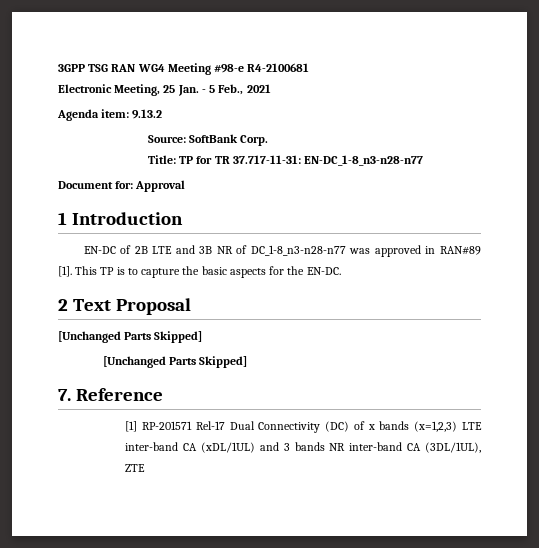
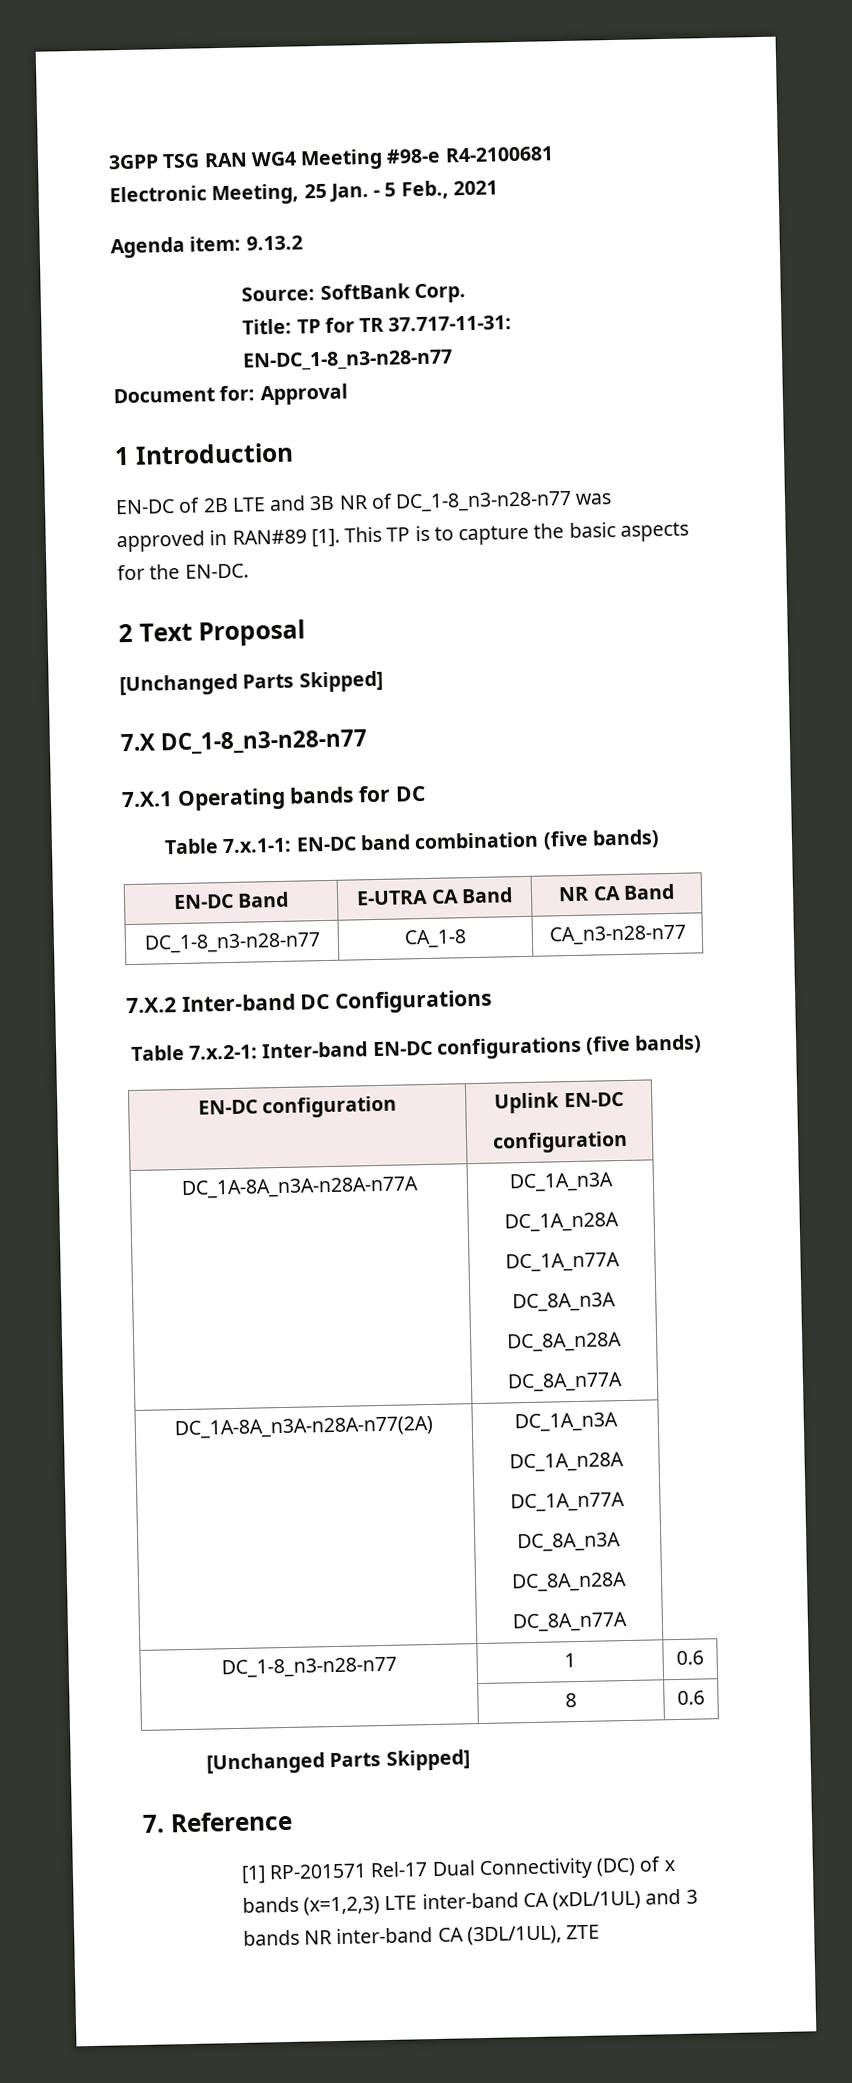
(203, 337) none -> [120,729,369,755] [121,785,426,812] [164,829,660,855] [172,891,290,910] [356,887,513,906] [558,883,675,902] [143,932,321,954] [404,929,467,949] [548,924,687,946] [126,989,493,1014] [130,1034,703,1062] [197,1095,398,1119] [494,1091,624,1114] [491,1130,628,1154] [180,1176,419,1200] [508,1172,614,1193] [504,1212,619,1233] [505,1252,620,1273] [511,1292,616,1313] [506,1332,622,1353] [507,1372,623,1393] [174,1415,434,1440] [513,1412,618,1433] [509,1452,624,1473] [510,1492,625,1513] [516,1532,621,1553] [511,1572,627,1593] [512,1612,628,1633] [220,1656,397,1679] [564,1653,576,1668] [676,1650,704,1666] [565,1693,577,1708] [677,1690,705,1706] // 7.X DC_1-8_n3-n28-n77 // 7.X.1 Operating bands for DC // Table 7.x.1-1: EN-DC band combination (five bands) // EN-DC Band | E-UTRA CA Band | NR CA Band // DC_1-8_n3-n28-n77 | CA_1-8 | CA_n3-n28-n77 // 7.X.2 Inter-band DC Configurations // Table 7.x.2-1: Inter-band EN-DC configurations (five bands) // EN-DC configuration | Uplink EN-DC // configuration // DC_1A-8A_n3A-n28A-n77A | DC_1A_n3A // DC_1A_n28A // DC_1A_n77A // DC_8A_n3A // DC_8A_n28A // DC_8A_n77A // DC_1A-8A_n3A-n28A-n77(2A) | DC_1A_n3A // DC_1A_n28A // DC_1A_n77A // DC_8A_n3A // DC_8A_n28A // DC_8A_n77A // DC_1-8_n3-n28-n77 | 1 | 0.6 // | 8 | 0.6

